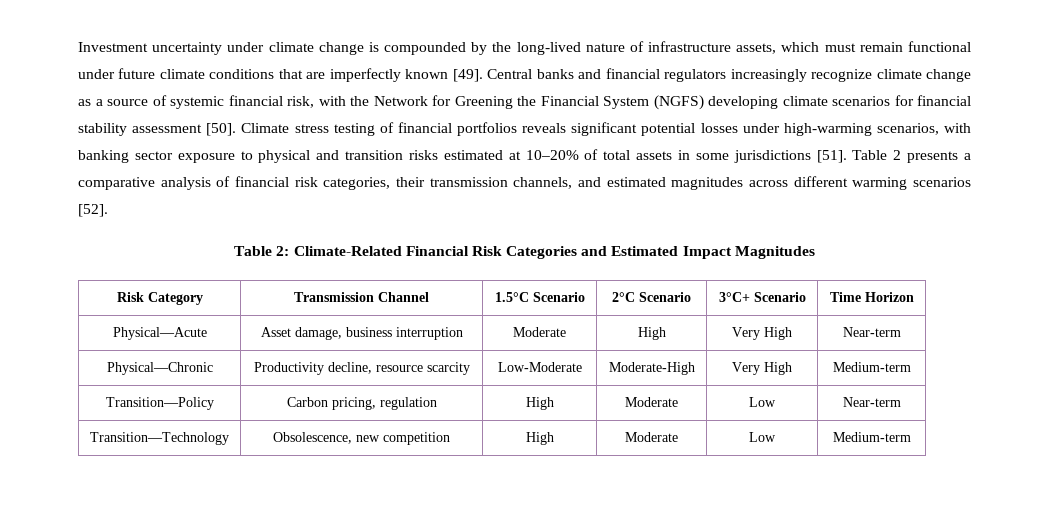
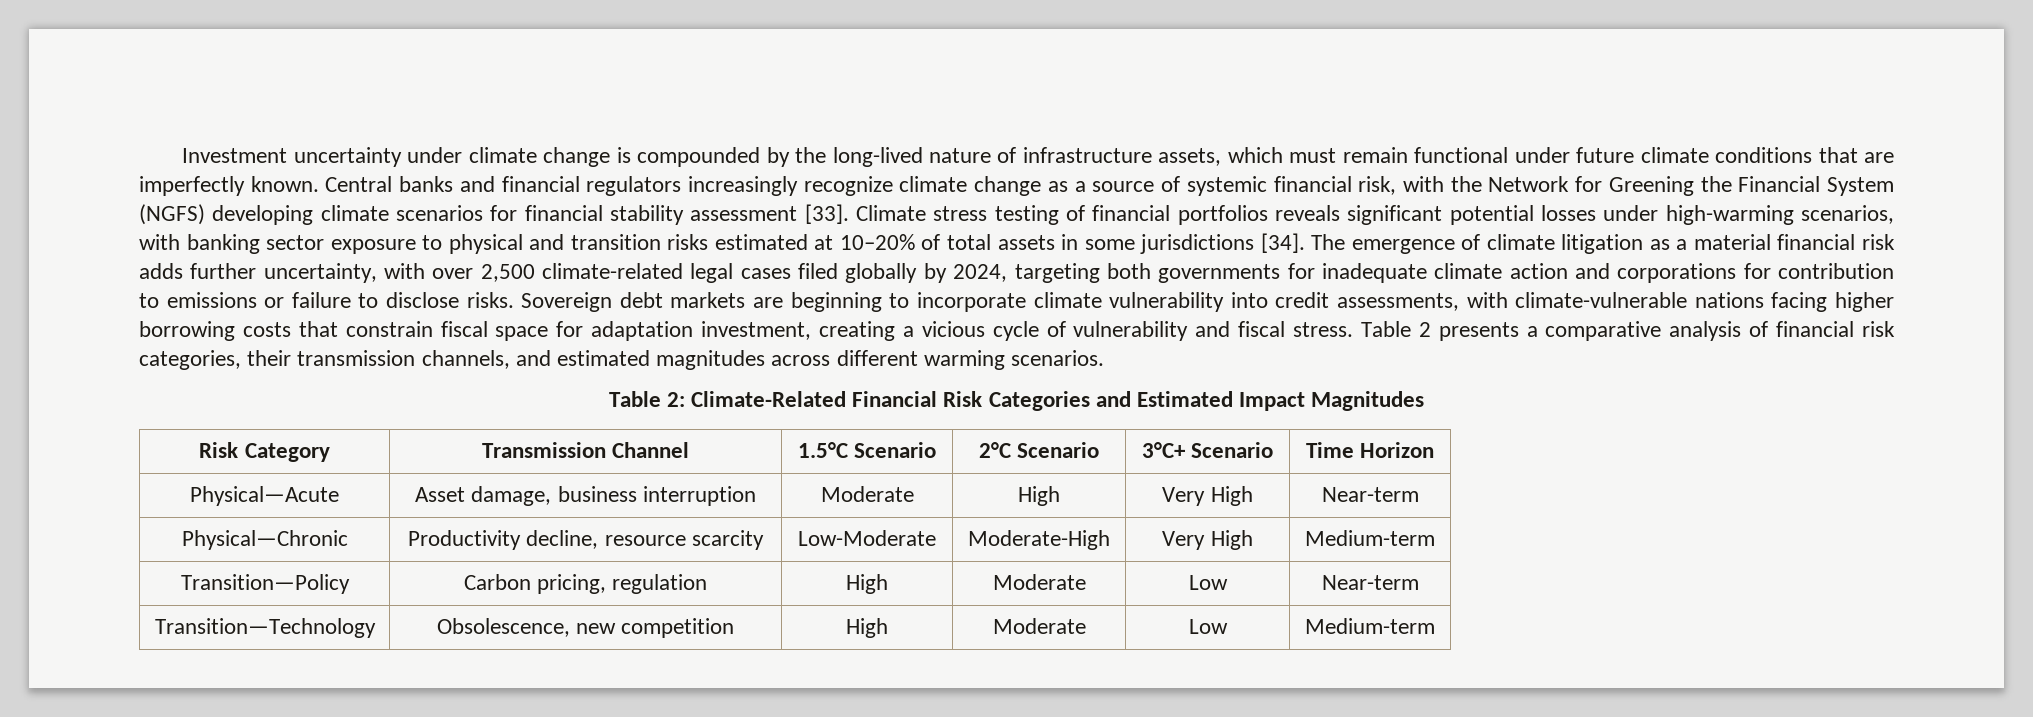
[405,69,483,82] known [49]. -> [250,176,319,192] known.
[206,123,237,136] [50]. -> [804,204,849,224] [33].
[816,150,847,163] [51]. -> [1260,233,1895,254] [139,263,1894,283] [139,292,1895,312] [139,321,1354,341] [34]. The emergence of climate litigation as a material financial risk adds further uncertainty, with over 2,500 climate-related legal cases filed globally by 2024, targeting both governments for inadequate climate action and corporations for contribution to emissions or failure to disclose risks. Sovereign debt markets are beginning to incorporate climate vulnerability into credit assessments, with climate-vulnerable nations facing higher borrowing costs that constrain fiscal space for adaptation investment, creating a vicious cycle of vulnerability and fiscal stress.
[912,177,971,187] [78,204,108,217] scenarios [52]. -> [1011,350,1105,366] scenarios.

